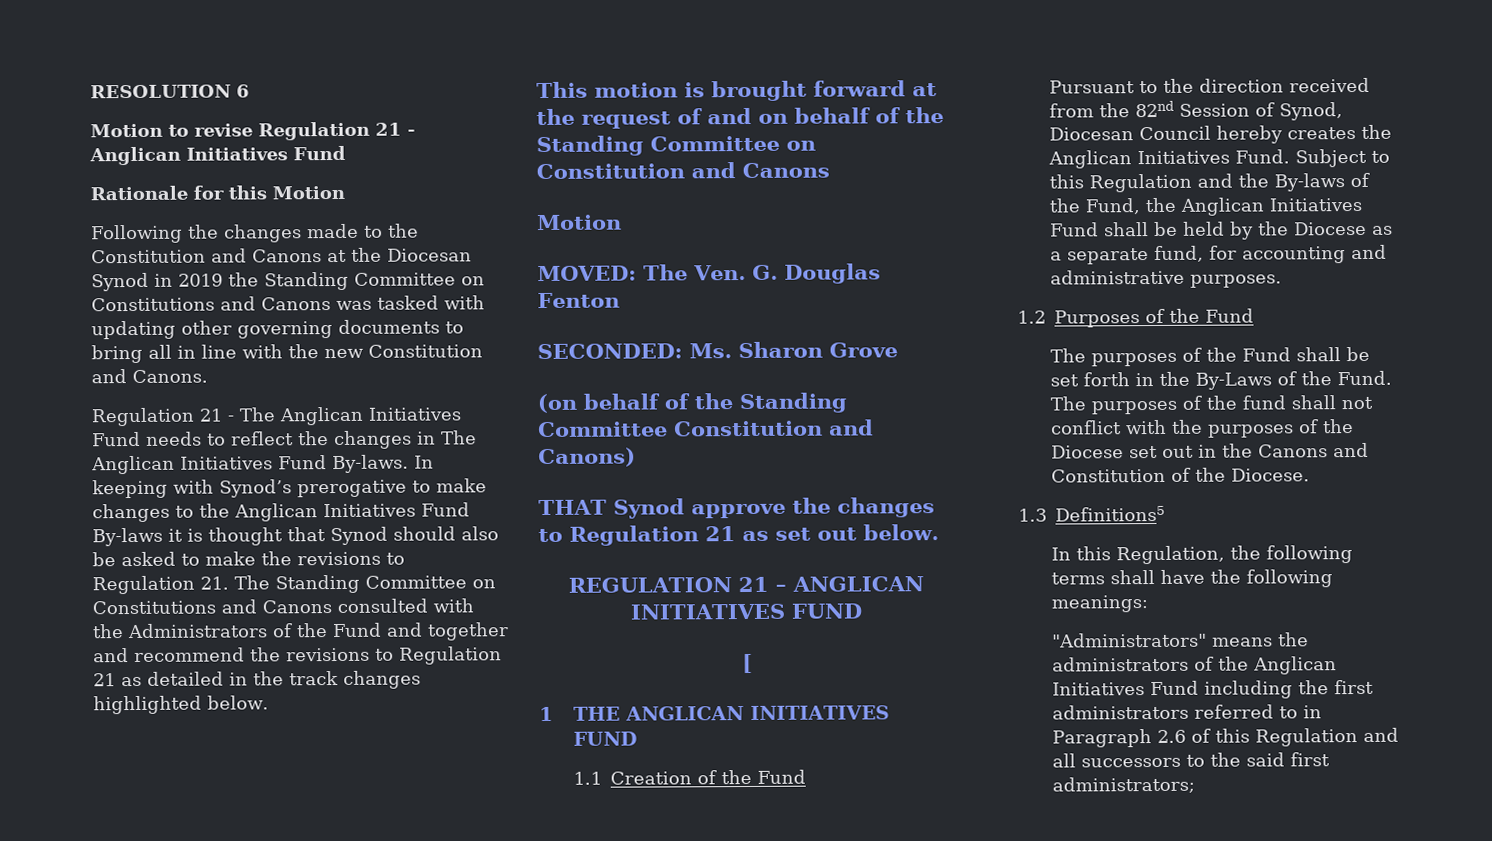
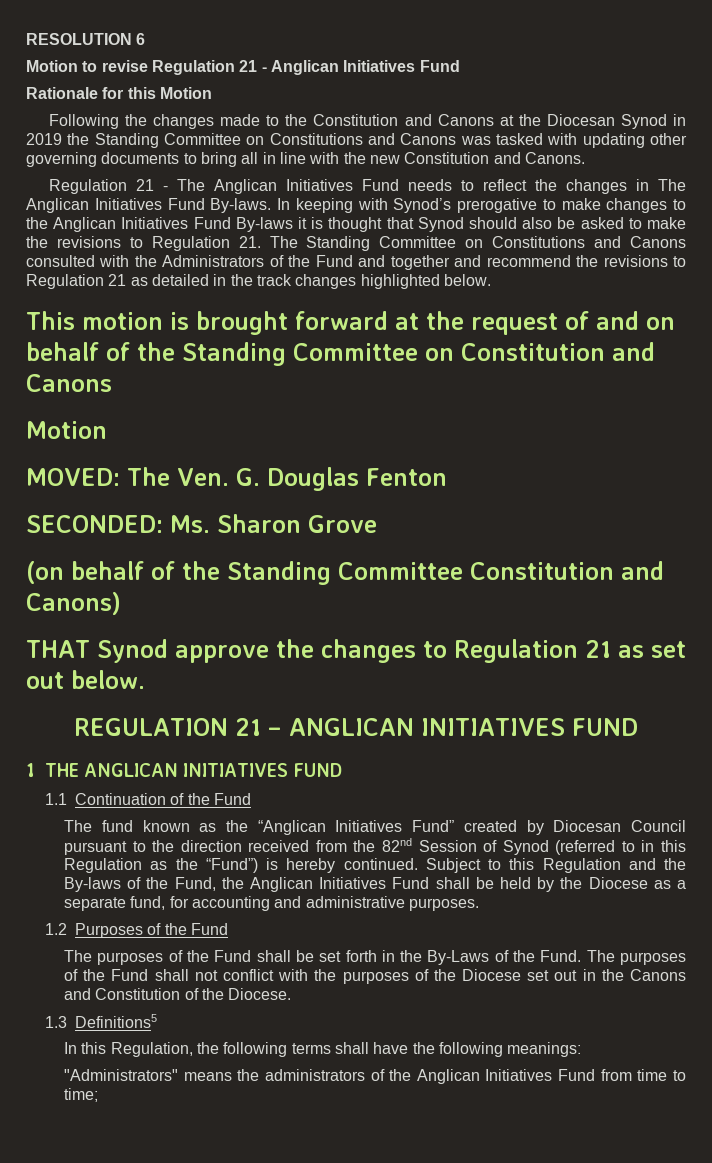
[741,653,753,674] // [ -> (638, 727) none
[609,769,806,785] [1049,80,1136,94] Creation of the Fund // Pursuant -> [75,793,252,805] [64,820,686,835] [64,841,128,855] Continuation of the Fund // The fund known as the “Anglican Initiatives Fund” created by Diocesan Council pursuant
[1279,102,1344,121] [1049,124,1393,144] [1048,149,1291,169] Synod, Diocesan Council hereby creates the Anglican Initiatives Fund. -> [502,840,686,855] [64,858,418,873] Synod (referred to in this Regulation as the “Fund”) is hereby continued.
[1242,395,1287,410] fund -> [111,969,149,981] Fund
[1204,679,1375,699] [1052,704,1323,720] [1052,727,1400,748] [1052,752,1331,768] [1052,776,1196,794] including the first administrators referred to in Paragraph 2.6 of this Regulation and all successors to the said first administrators; -> [600,1069,686,1081] [64,1088,99,1102] from time to time;

